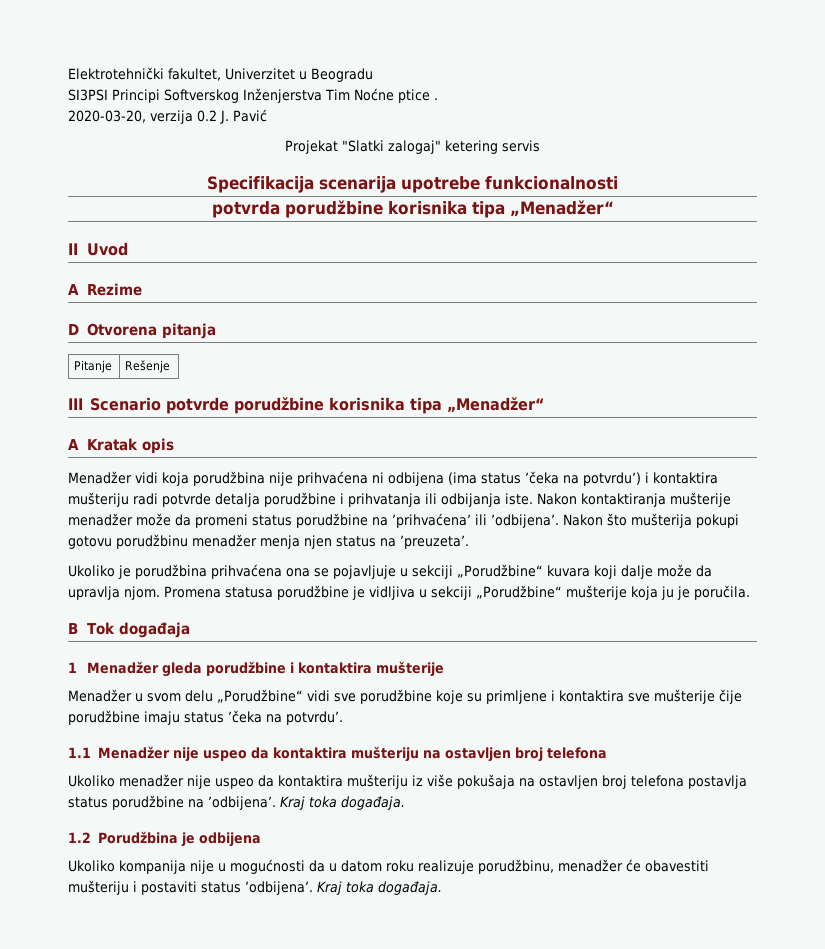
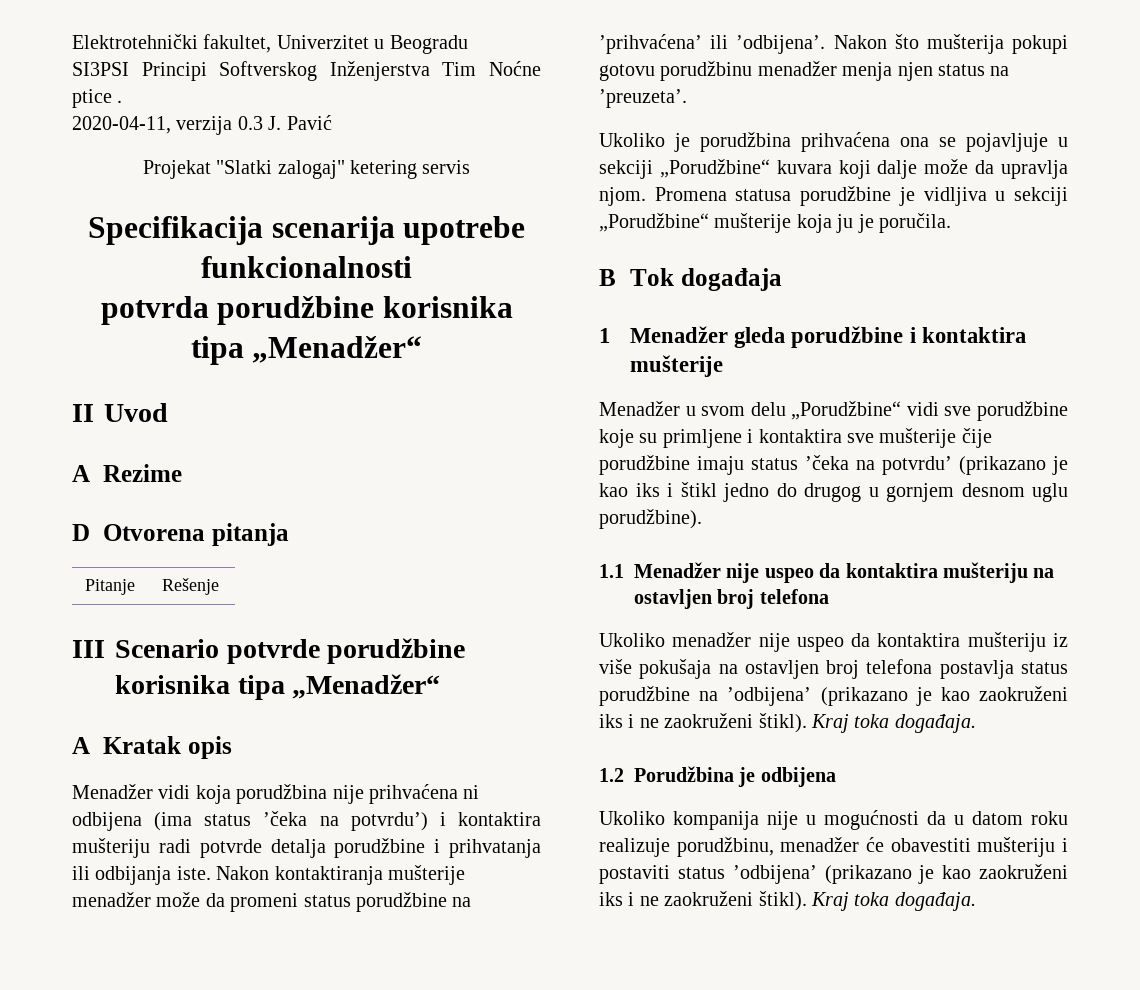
[68,110,217,124] 2020-03-20, verzija 0.2 -> [72,116,263,135] 2020-04-11, verzija 0.3
[286,711,343,725] potvrdu’. -> [882,456,1068,475] [599,482,1068,502] [599,509,702,529] potvrdu’ (prikazano je kao iks i štikl jedno do drugog u gornjem desnom uglu porudžbine).
[208,796,276,810] ’odbijena’. -> [727,686,1068,706] [599,713,807,733] ’odbijena’ (prikazano je kao zaokruženi iks i ne zaokruženi štikl).
[245,881,313,895] ’odbijena’. -> [732,864,1068,884] [599,891,807,911] ’odbijena’ (prikazano je kao zaokruženi iks i ne zaokruženi štikl).

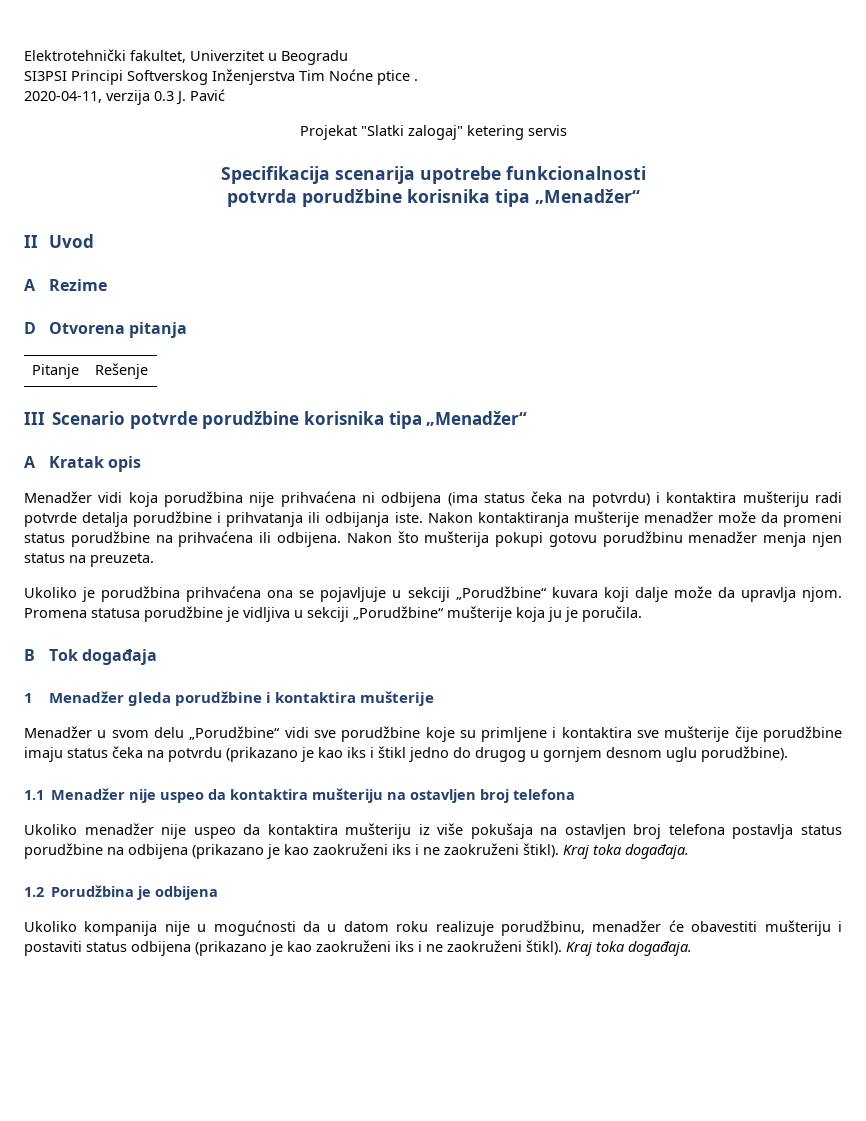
[263,811,428,831] ’čeka na potvrdu’) -> [531,491,650,507] čeka na potvrdu)
[599,34,826,54] ’prihvaćena’ ili ’odbijena’. -> [178,531,341,547] prihvaćena ili odbijena.
[599,89,687,108] ’preuzeta’. -> [90,553,154,567] preuzeta.
[805,455,952,475] ’čeka na potvrdu’ -> [112,746,222,762] čeka na potvrdu
[727,687,812,706] ’odbijena’ -> [128,844,188,859] odbijena
[732,865,817,884] ’odbijena’ -> [131,941,191,956] odbijena

